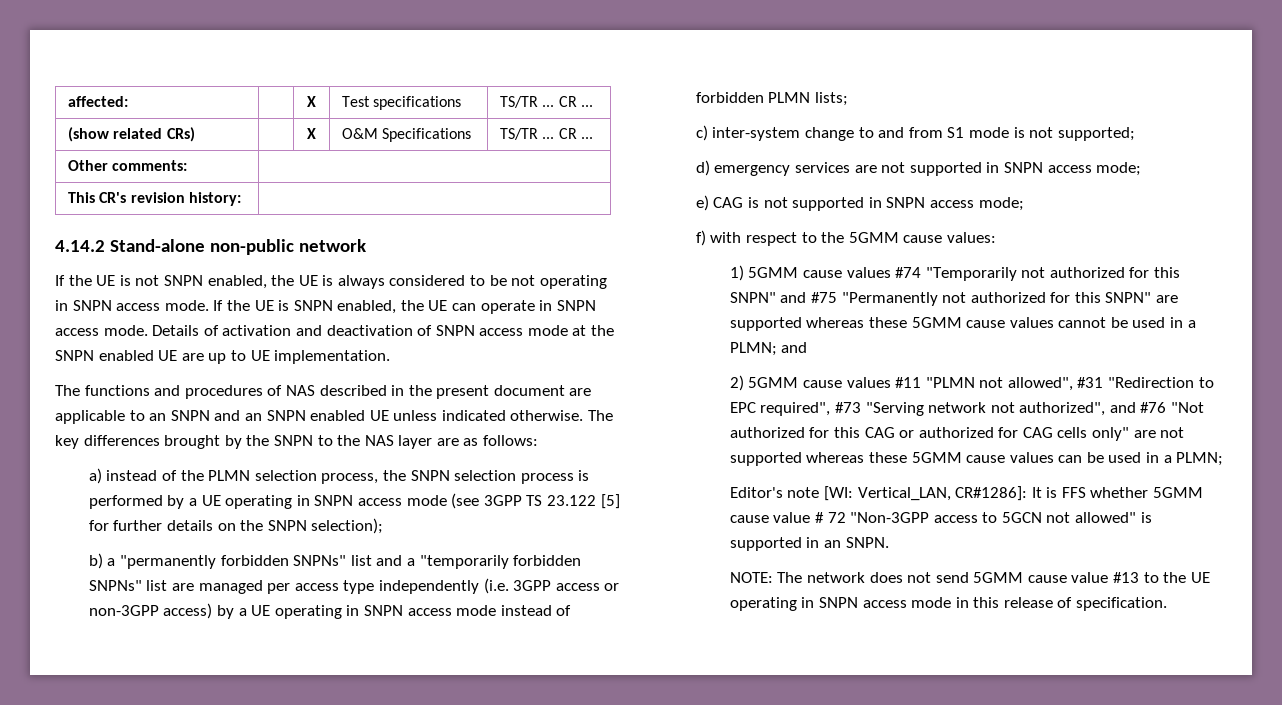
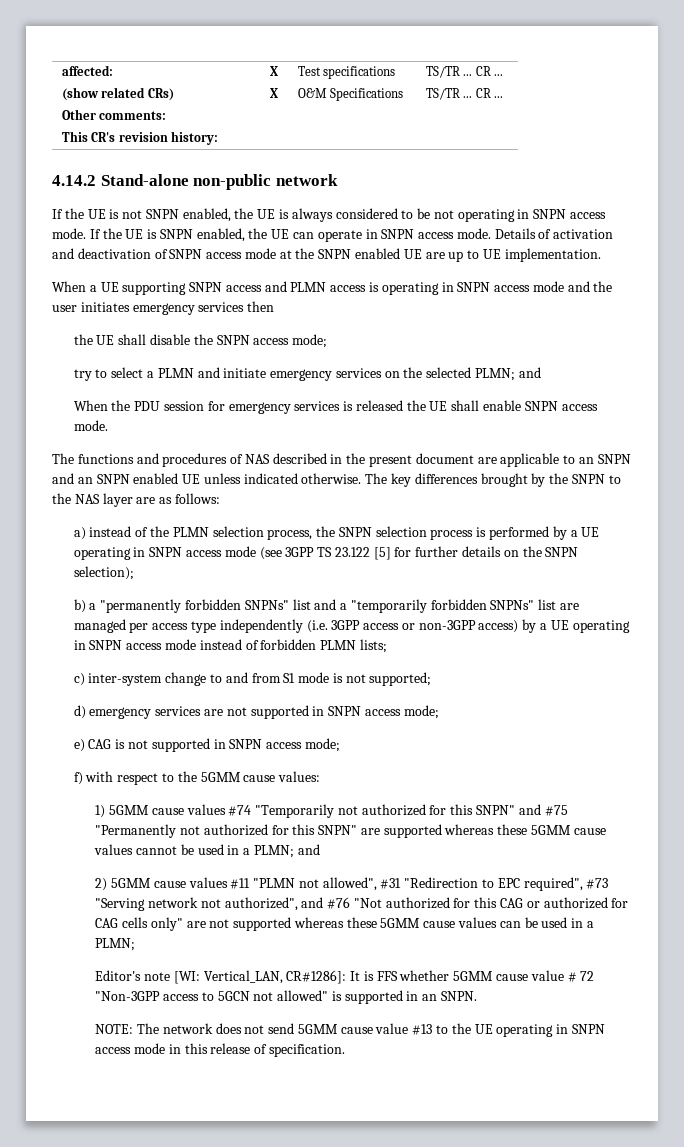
(391, 357) none -> [52,281,613,295] [52,301,275,315] [73,334,328,348] [73,367,541,381] [73,400,598,414] [73,420,108,431] // When a UE supporting SNPN access and PLMN access is operating in SNPN access mode and the user initiates emergency services then // the UE shall disable the SNPN access mode; // try to select a PLMN and initiate emergency services on the selected PLMN; and // When the PDU session for emergency services is released the UE shall enable SNPN access mode.

